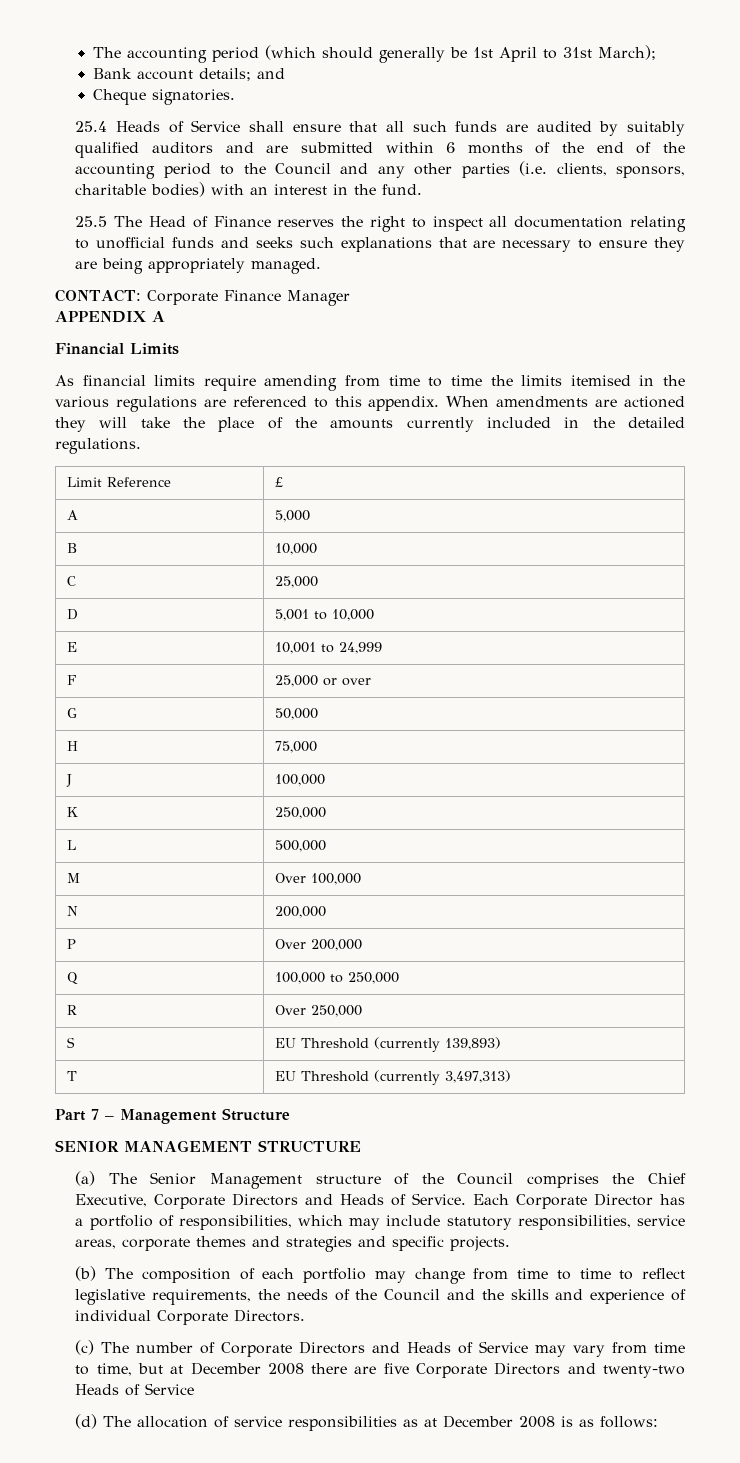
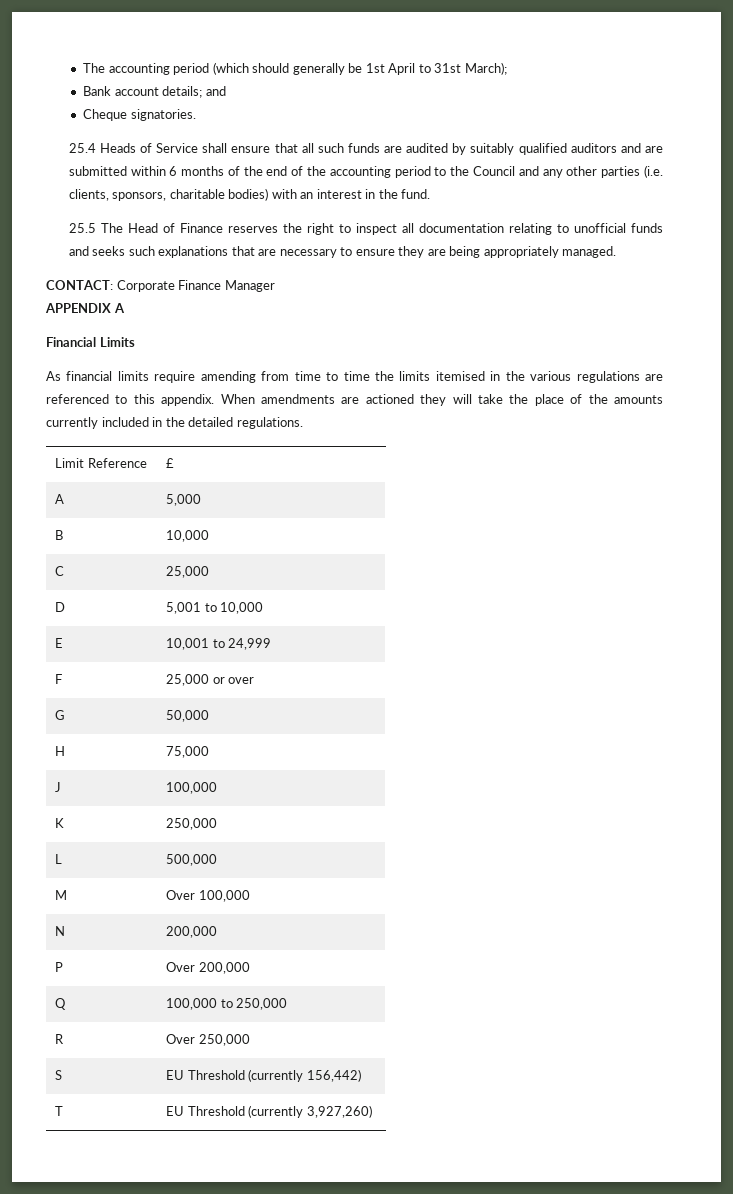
[445,1037,502,1050] 139,893) -> [306,1069,361,1082] 156,442)
[445,1070,512,1083] [55,1108,290,1124] [55,1140,361,1153] [75,1171,686,1189] [75,1193,686,1209] [75,1215,685,1230] [75,1236,511,1252] [75,1266,686,1284] [75,1289,686,1305] [75,1309,306,1325] [75,1340,685,1357] [75,1362,685,1378] [75,1383,195,1396] [75,1414,659,1431] 3,497,313) // Part 7 – Management Structure // SENIOR MANAGEMENT STRUCTURE // (a) The Senior Management structure of the Council comprises the Chief Executive, Corporate Directors and Heads of Service. Each Corporate Director has a portfolio of responsibilities, which may include statutory responsibilities, service areas, corporate themes and strategies and specific projects. // (b) The composition of each portfolio may change from time to time to reflect legislative requirements, the needs of the Council and the skills and experience of individual Corporate Directors. // (c) The number of Corporate Directors and Heads of Service may vary from time to time, but at December 2008 there are five Corporate Directors and twenty-two Heads of Service // (d) The allocation of service responsibilities as at December 2008 is as follows: -> [306,1105,372,1118] 3,927,260)

